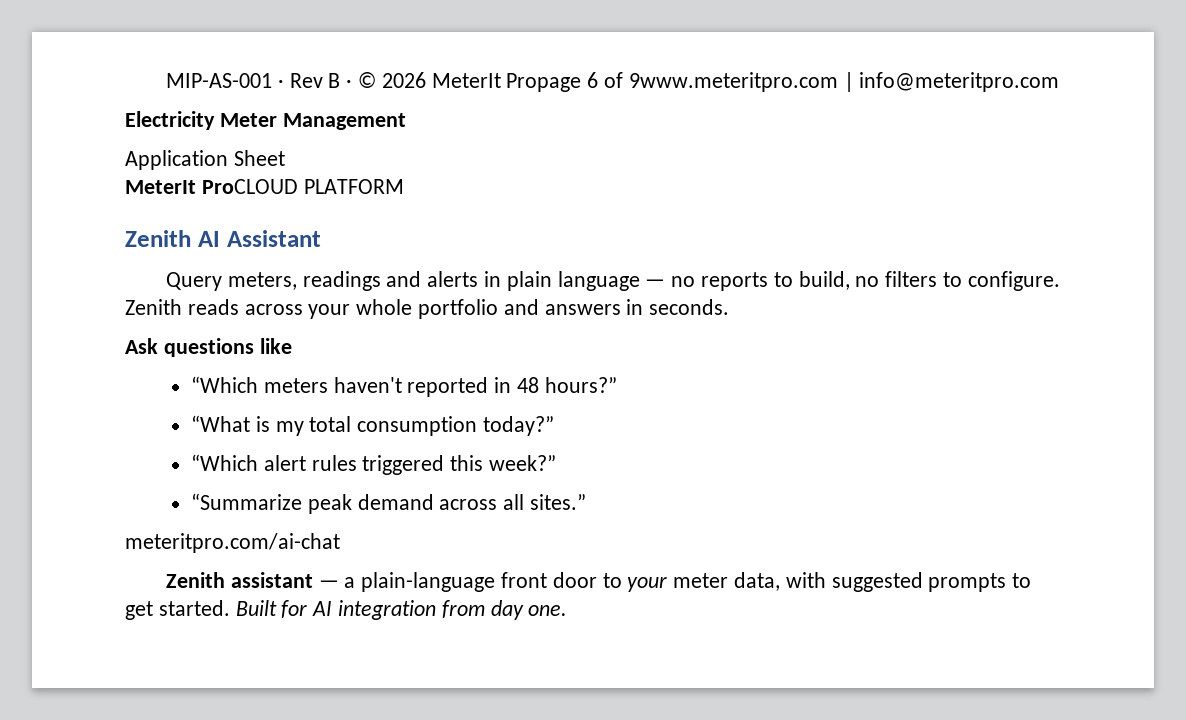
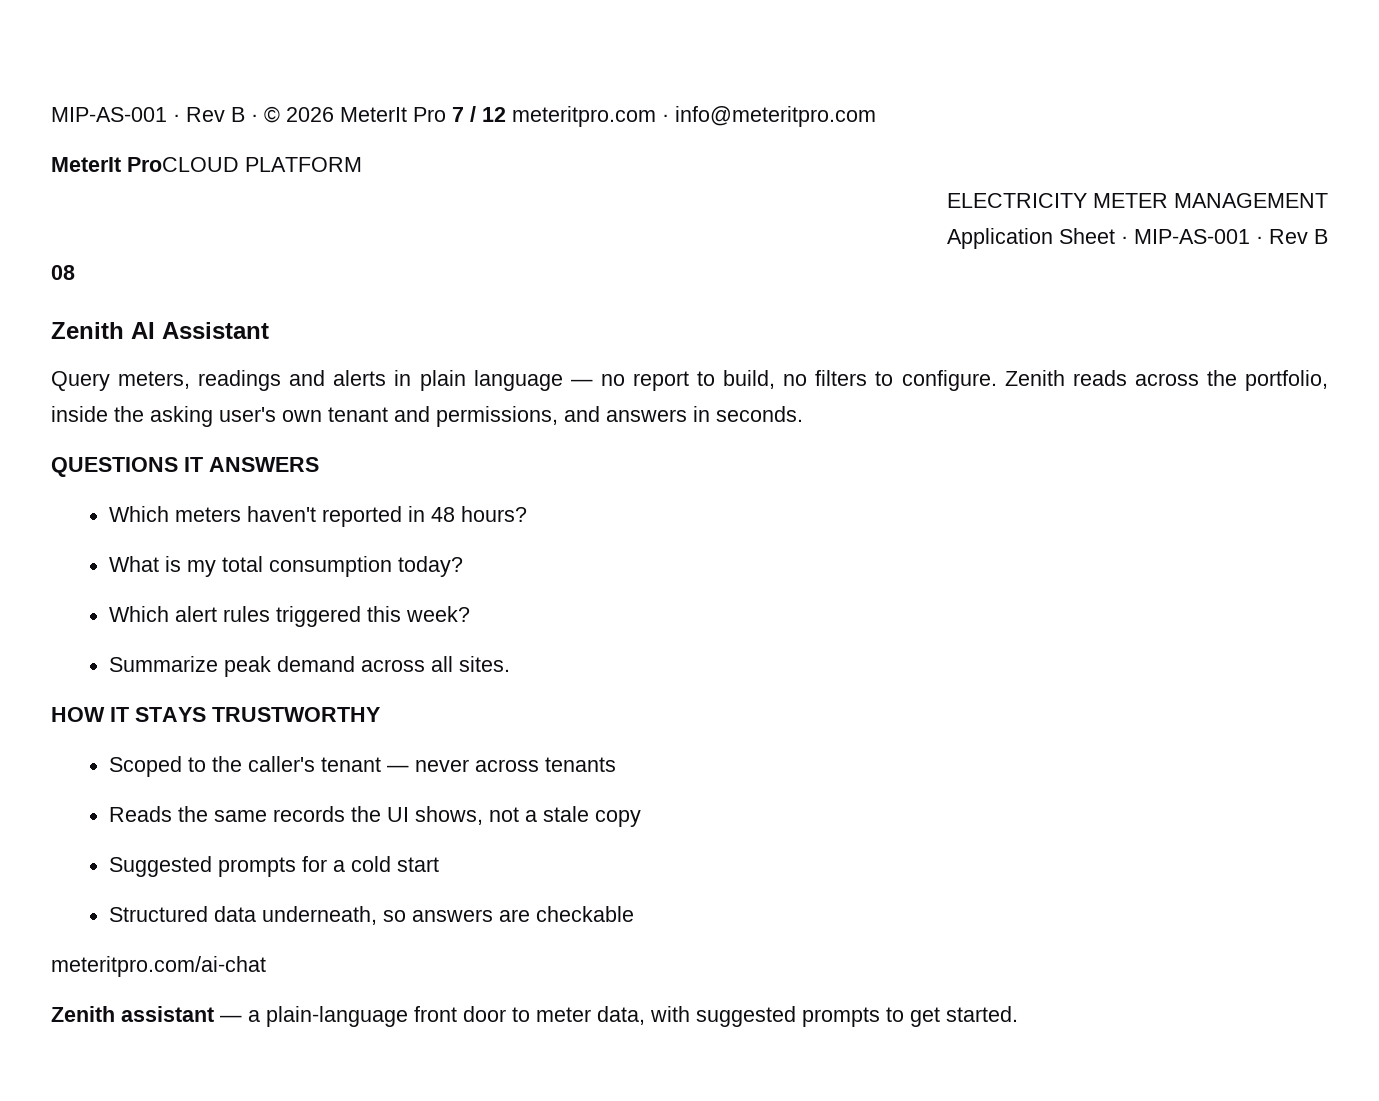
[506,72,1060,92] [125,111,406,130] [125,150,285,170] [125,179,404,194] Propage 6 of 9www.meteritpro.com | info@meteritpro.com // Electricity Meter Management // Application Sheet // MeterIt ProCLOUD PLATFORM -> [413,106,876,127] [51,157,362,172] [947,193,1328,208] [947,228,1328,249] [51,265,75,280] Pro 7 / 12 meteritpro.com · info@meteritpro.com // MeterIt ProCLOUD PLATFORM // ELECTRICITY METER MANAGEMENT // Application Sheet · MIP-AS-001 · Rev B // 08
[700,272,768,291] reports -> [632,371,689,391] report
[308,299,499,319] your whole portfolio -> [1206,370,1328,391] [51,406,558,427] the portfolio, inside the asking user's own tenant and permissions,
[125,338,292,357] [190,376,258,393] Ask questions like // “Which -> [51,457,319,477] [109,506,170,522] QUESTIONS IT ANSWERS // Which
[544,377,617,393] [190,415,250,432] hours?” // “What -> [461,506,528,522] [109,556,160,572] hours? // What
[482,416,554,436] [190,454,258,471] today?” // “Which -> [398,556,464,577] [109,606,170,622] today? // Which
[488,455,556,471] [190,493,302,510] week?” // “Summarize -> [406,606,471,622] [109,656,219,672] week? // Summarize
[529,494,586,510] sites.” -> [459,656,511,672] [51,707,380,722] [109,756,617,777] [109,806,642,827] [109,856,440,877] [109,906,635,925] sites. // HOW IT STAYS TRUSTWORTHY // Scoped to the caller's tenant — never across tenants // Reads the same records the UI shows, not a stale copy // Suggested prompts for a cold start // Structured data underneath, so answers are checkable
[627,577,668,592] your -> (530, 1014) none
[235,600,568,620] Built for AI integration from day one. -> (1018, 1014) none

